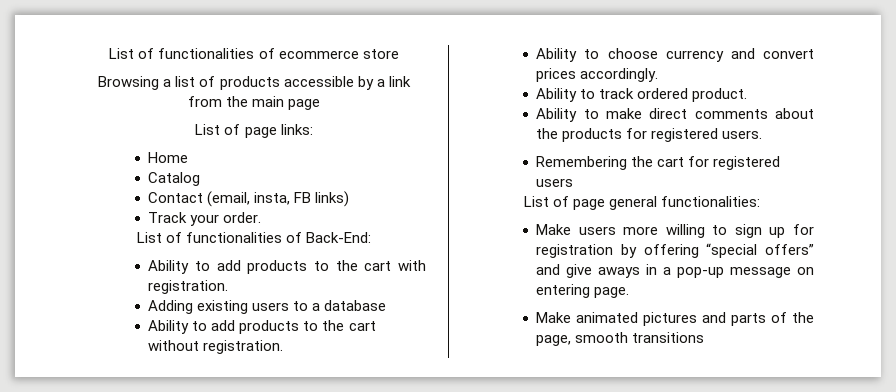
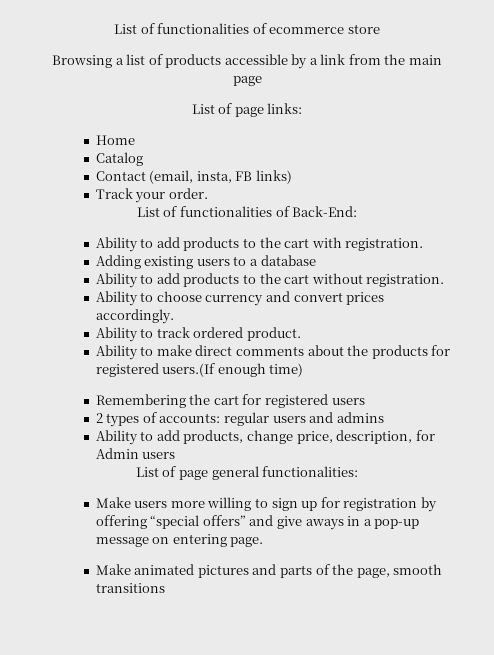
[722,130,763,139] users. -> [162,363,304,377] users.(If enough time)
(574, 182) none -> [95,412,384,427] [95,430,435,445] [95,448,176,459] // 2 types of accounts: regular users and admins // Ability to add products, change price, description, for Admin users

